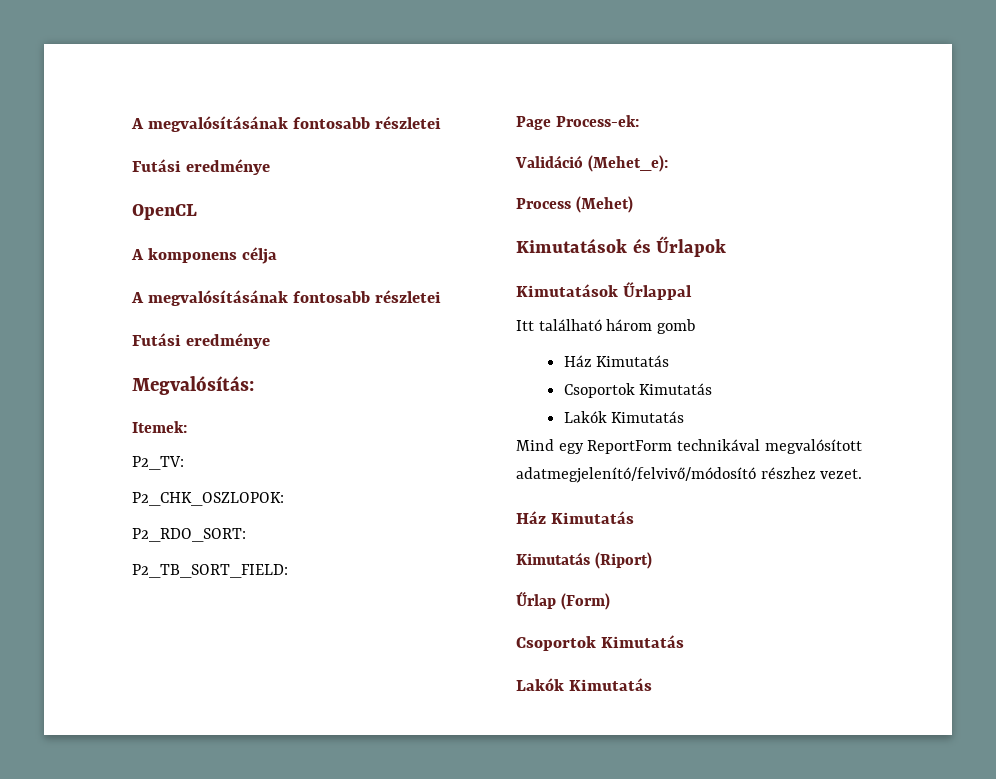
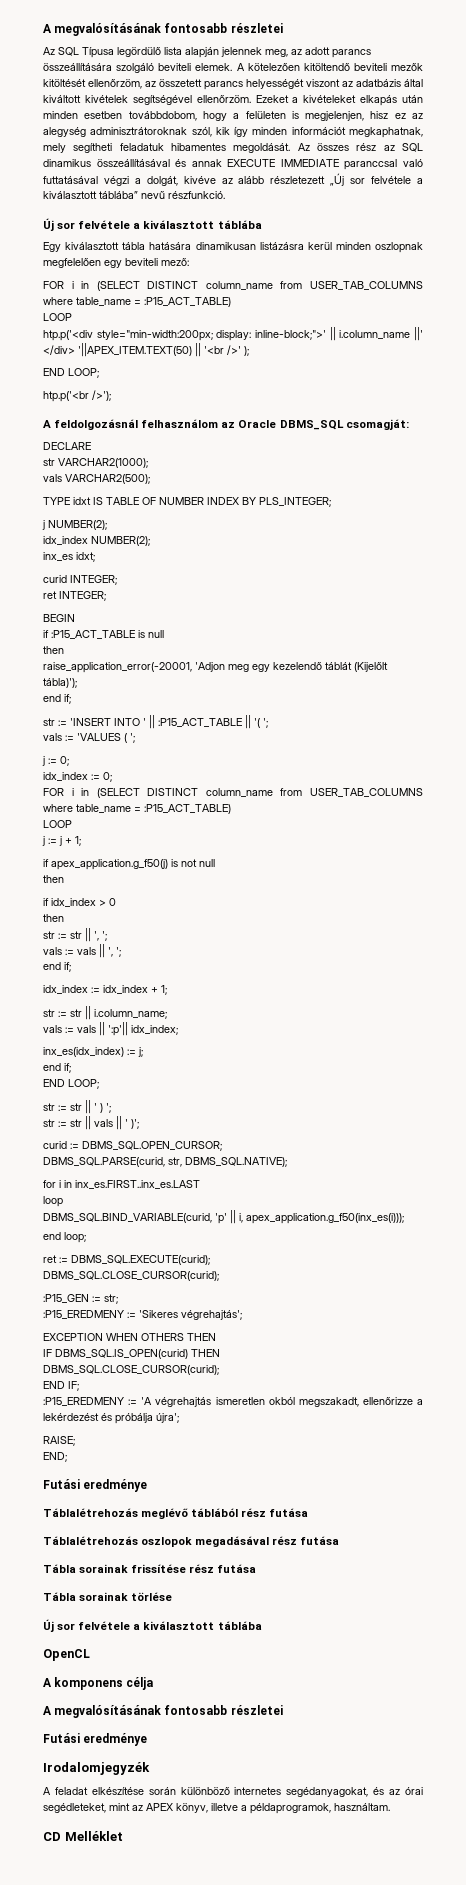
[131,116,442,132] [132,159,271,175] A megvalósításának fontosabb részletei // Futási eredménye -> [43,23,283,36] [43,47,371,58] [43,63,423,73] [43,79,423,90] [43,95,423,106] [43,111,424,121] [43,127,423,138] [43,143,423,153] [43,159,423,170] [43,173,424,186] [43,191,225,199] [43,218,262,231] [43,242,423,253] [43,258,189,268] [43,281,423,291] [43,297,231,307] [43,313,72,321] [43,327,424,341] [43,343,249,357] [43,368,99,378] [43,390,111,402] [43,419,409,430] [43,442,91,450] [43,458,148,468] [43,474,150,484] [43,497,331,507] [42,520,107,530] [43,536,150,546] [43,552,95,562] [43,575,117,585] [43,591,106,601] [43,614,75,622] [43,630,164,639] [43,646,64,654] [43,662,388,673] [43,678,77,688] [43,694,71,704] [43,715,268,729] [43,733,135,743] [42,756,69,766] [43,772,112,782] [43,788,423,798] [43,804,231,814] [43,820,72,828] [42,836,81,846] [43,859,215,870] [43,875,64,883] [43,898,116,907] [43,914,64,922] [43,928,107,942] [43,944,121,958] [43,962,71,972] [43,985,167,995] [43,1006,167,1020] [43,1022,178,1036] [43,1047,143,1057] [43,1063,71,1073] [43,1079,99,1089] [43,1100,111,1114] [43,1116,139,1130] [43,1141,222,1151] [43,1157,287,1167] [43,1180,200,1189] [43,1196,63,1207] [43,1210,404,1224] [43,1232,86,1243] [43,1255,210,1265] [43,1271,219,1281] [43,1294,118,1304] [43,1310,242,1320] [43,1333,216,1341] [43,1349,220,1359] [43,1365,219,1375] [43,1381,79,1391] [43,1397,423,1407] [43,1413,179,1424] [43,1436,75,1446] [43,1452,67,1462] [43,1479,148,1492] [43,1508,309,1519] [43,1536,340,1547] [43,1564,257,1573] [43,1592,173,1601] [43,1619,262,1632] A megvalósításának fontosabb részletei // Az SQL Típusa legördülő lista alapján jelennek meg, az adott parancs összeállítására szolgáló beviteli elemek. A kötelezően kitöltendő beviteli mezők kitöltését ellenőrzöm, az összetett parancs helyességét viszont az adatbázis által kiváltott kivételek segítségével ellenőrzöm. Ezeket a kivételeket elkapás után minden esetben továbbdobom, hogy a felületen is megjelenjen, hisz ez az alegység adminisztrátoroknak szól, kik így minden információt megkaphatnak, mely segítheti feladatuk hibamentes megoldását. Az összes rész az SQL dinamikus összeállításával és annak EXECUTE IMMEDIATE paranccsal való futtatásával végzi a dolgát, kivéve az alább részletezett „Új sor felvétele a kiválasztott táblába” nevű részfunkció. // Új sor felvétele a kiválasztott táblába // Egy kiválasztott tábla hatására dinamikusan listázásra kerül minden oszlopnak megfelelően egy beviteli mező: // FOR i in (SELECT DISTINCT column_name from USER_TAB_COLUMNS where table_name = :P15_ACT_TABLE) // LOOP // htp.p('<div style="min-width:200px; display: inline-block;">' || i.column_name ||' </div> '||APEX_ITEM.TEXT(50) || '<br />' ); // END LOOP; // htp.p('<br />'); // A feldolgozásnál felhasználom az Oracle DBMS_SQL csomagját: // DECLARE // str VARCHAR2(1000); // vals VARCHAR2(500); // TYPE idxt IS TABLE OF NUMBER INDEX BY PLS_INTEGER; // j NUMBER(2); // idx_index NUMBER(2); // inx_es idxt; // curid INTEGER; // ret INTEGER; // BEGIN // if :P15_ACT_TABLE is null // then // raise_application_error(-20001, 'Adjon meg egy kezelendő táblát (Kijelőlt tábla)'); // end if; // str := 'INSERT INTO ' || :P15_ACT_TABLE || '( '; // vals := 'VALUES ( '; // j := 0; // idx_index := 0; // FOR i in (SELECT DISTINCT column_name from USER_TAB_COLUMNS where table_name = :P15_ACT_TABLE) // LOOP // j := j + 1; // if apex_application.g_f50(j) is not null // then // if idx_index > 0 // then // str := str || ', '; // vals := vals || ', '; // end if; // idx_index := idx_index + 1; // str := str || i.column_name; // vals := vals || ':p'|| idx_index; // inx_es(idx_index) := j; // end if; // END LOOP; // str := str || ' ) '; // str := str || vals || ' )'; // curid := DBMS_SQL.OPEN_CURSOR; // DBMS_SQL.PARSE(curid, str, DBMS_SQL.NATIVE); // for i in inx_es.FIRST..inx_es.LAST // loop // DBMS_SQL.BIND_VARIABLE(curid, 'p' || i, apex_application.g_f50(inx_es(i))); // end loop; // ret := DBMS_SQL.EXECUTE(curid); // DBMS_SQL.CLOSE_CURSOR(curid); // :P15_GEN := str; // :P15_EREDMENY := 'Sikeres végrehajtás'; // EXCEPTION WHEN OTHERS THEN // IF DBMS_SQL.IS_OPEN(curid) THEN // DBMS_SQL.CLOSE_CURSOR(curid); // END IF; // :P15_EREDMENY := 'A végrehajtás ismeretlen okból megszakadt, ellenőrizze a lekérdezést és próbálja újra'; // RAISE; // END; // Futási eredménye // Táblalétrehozás meglévő táblából rész futása // Táblalétrehozás oszlopok megadásával rész futása // Tábla sorainak frissítése rész futása // Tábla sorainak törlése // Új sor felvétele a kiválasztott táblába
[132,376,254,395] [132,421,187,433] [132,456,184,470] [132,492,284,506] [132,528,246,542] [132,564,288,578] [516,115,639,130] [515,155,668,172] [516,196,633,213] [516,236,727,257] [516,282,693,300] [516,319,697,334] [563,355,670,367] [563,383,713,398] [563,411,685,423] [516,439,862,454] [516,467,863,483] [516,511,635,524] [516,552,652,569] [516,591,610,610] [516,635,685,651] [516,678,653,691] Megvalósítás: // Itemek: // P2_TV: // P2_CHK_OSZLOPOK: // P2_RDO_SORT: // P2_TB_SORT_FIELD: // Page Process-ek: // Validáció (Mehet_e): // Process (Mehet) // Kimutatások és Űrlapok // Kimutatások Űrlappal // Itt található három gomb // Ház Kimutatás // Csoportok Kimutatás // Lakók Kimutatás // Mind egy ReportForm technikával megvalósított adatmegjelenító/felvivő/módosító részhez vezet. // Ház Kimutatás // Kimutatás (Riport) // Űrlap (Form) // Csoportok Kimutatás // Lakók Kimutatás -> [43,1762,150,1775] [43,1787,424,1797] [43,1803,390,1814] [43,1831,123,1841] Irodalomjegyzék // A feladat elkészítése során különböző internetes segédanyagokat, és az órai segédleteket, mint az APEX könyv, illetve a példaprogramok, használtam. // CD Melléklet

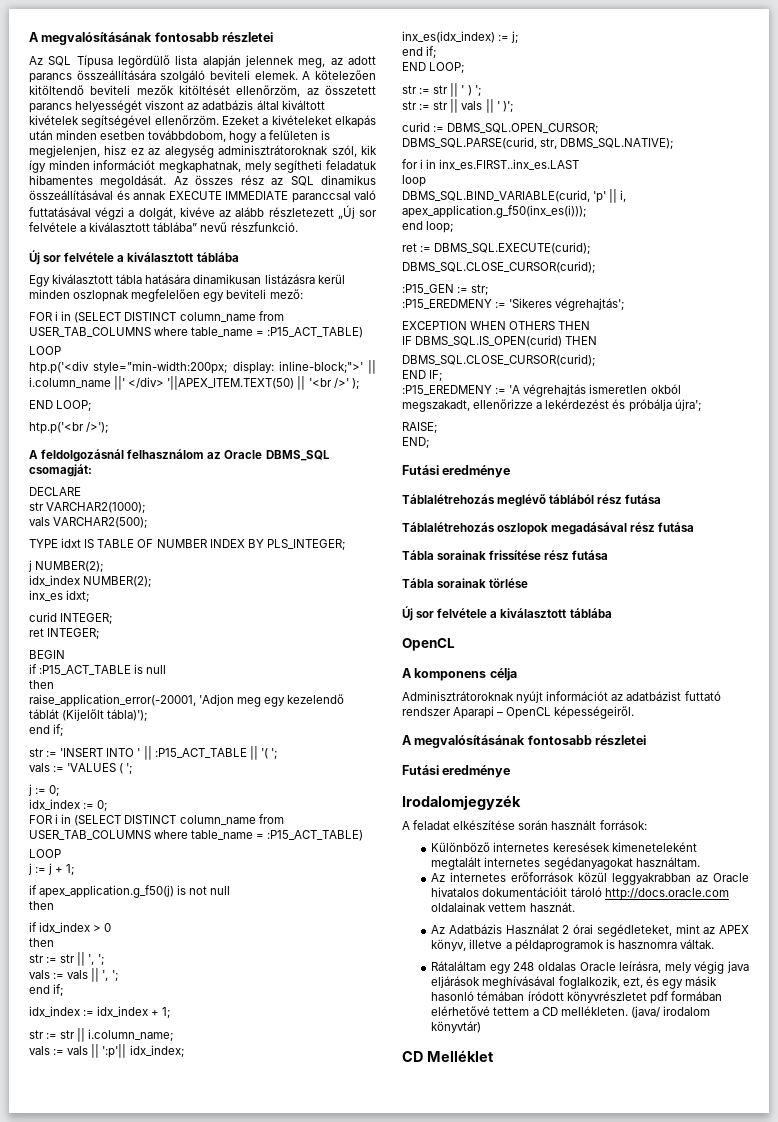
(154, 1683) none -> [402,691,721,703] [402,706,635,719] // Adminisztrátoroknak nyújt információt az adatbázist futtató rendszer Aparapi – OpenCL képességeiről.
[180,1787,401,1797] különböző internetes segédanyagokat, és az -> [551,820,647,830] [431,842,697,852] [431,857,700,870] [431,872,749,885] [431,887,729,900] [431,902,575,912] [431,924,570,934] használt források: // Különböző internetes keresések kimeneteleként megtalált internetes segédanyagokat használtam. // Az internetes erőforrások közül leggyakrabban az Oracle hivatalos dokumentációit tároló http://docs.oracle.com oldalainak vettem hasznát. // Az Adatbázis Használat 2
[250,1803,390,1814] példaprogramok, használtam. -> [514,939,714,952] [431,961,749,974] [431,976,717,989] [431,991,722,1004] [431,1006,710,1018] [431,1021,482,1033] példaprogramok is hasznomra váltak. // Rátaláltam egy 248 oldalas Oracle leírásra, mely végig java eljárások meghívásával foglalkozik, ezt, és egy másik hasonló témában íródott könyvrészletet pdf formában elérhetővé tettem a CD mellékleten. (java/ irodalom könyvtár)

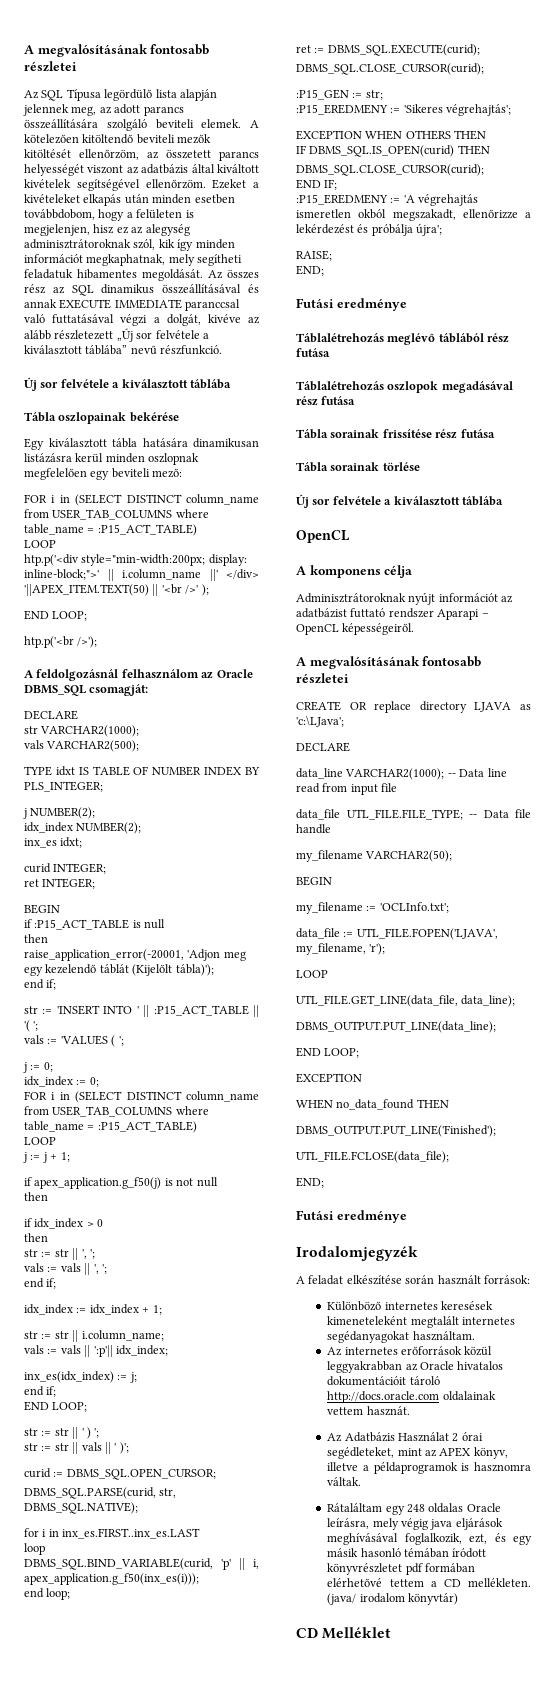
(239, 257) none -> [24,412,179,424] // Tábla oszlopainak bekérése
(647, 740) none -> [296,701,531,713] [296,715,344,727] [296,742,350,752] [296,768,507,780] [296,783,398,795] [296,809,531,820] [296,824,331,834] [296,850,453,862] [296,876,332,886] [296,902,449,914] [296,928,498,940] [296,943,386,955] [296,970,328,978] [296,995,516,1007] [296,1021,496,1033] [296,1047,360,1058] [296,1073,362,1083] [296,1099,449,1110] [296,1125,496,1137] [296,1151,449,1163] [296,1177,324,1188] // CREATE OR replace directory LJAVA as 'c:\LJava'; // DECLARE // data_line VARCHAR2(1000); -- Data line read from input file // data_file UTL_FILE.FILE_TYPE; -- Data file handle // my_filename VARCHAR2(50); // BEGIN // my_filename := 'OCLInfo.txt'; // data_file := UTL_FILE.FOPEN('LJAVA', my_filename, 'r'); // LOOP // UTL_FILE.GET_LINE(data_file, data_line); // DBMS_OUTPUT.PUT_LINE(data_line); // END LOOP; // EXCEPTION // WHEN no_data_found THEN // DBMS_OUTPUT.PUT_LINE('Finished'); // UTL_FILE.FCLOSE(data_file); // END;

